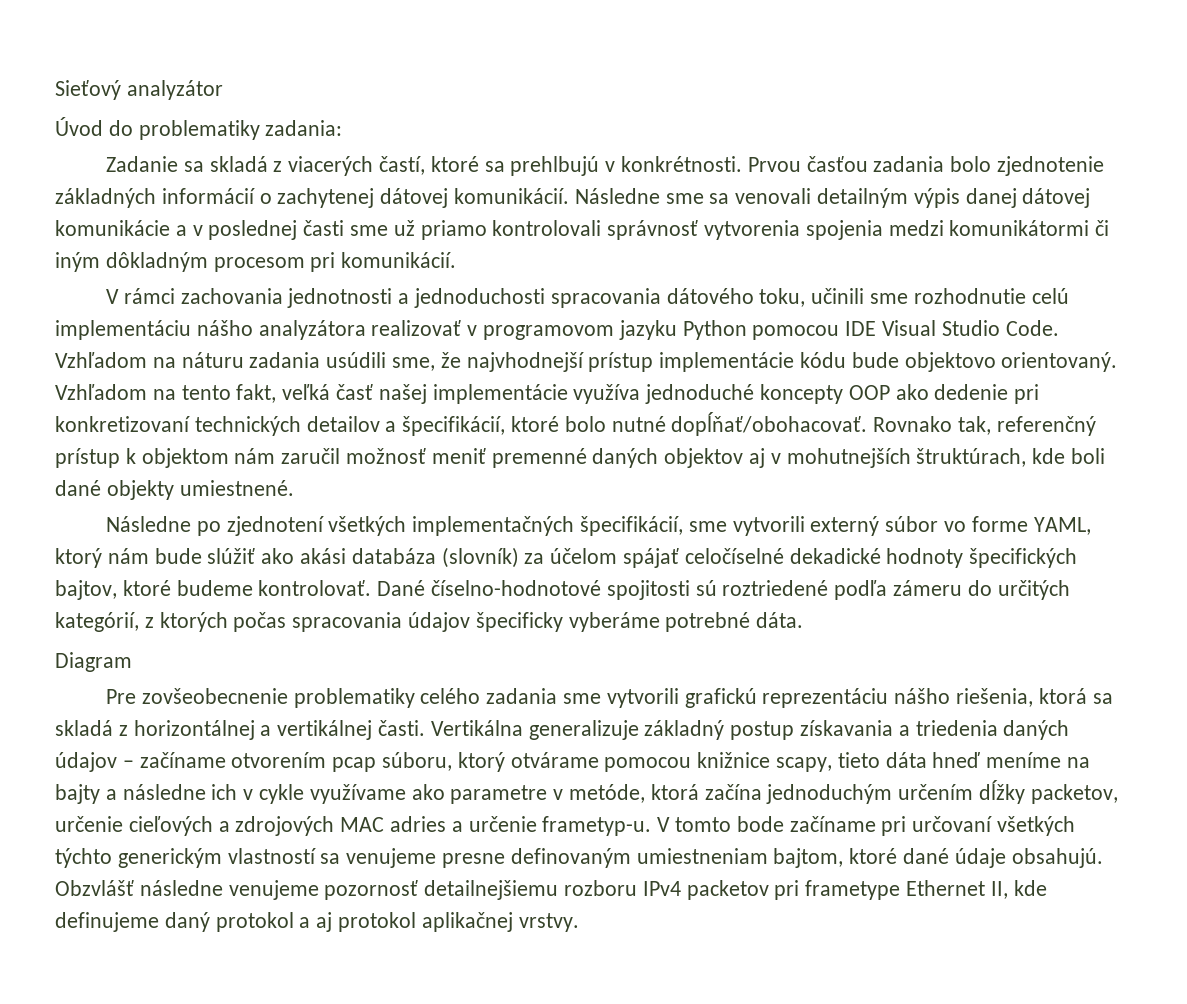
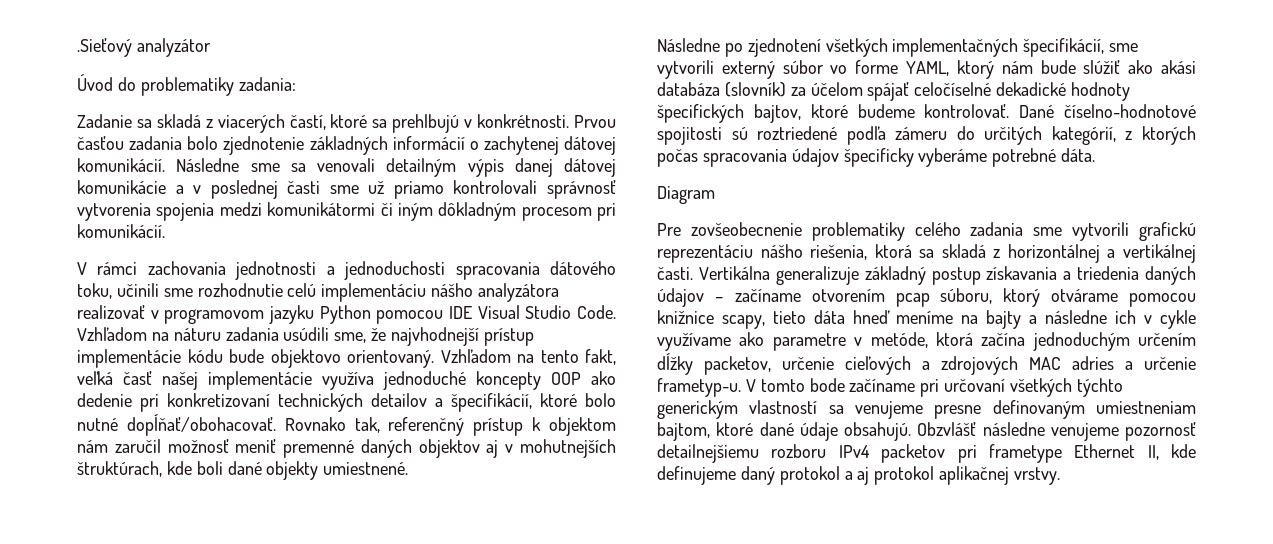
[55,80,121,100] Sieťový -> [77,38,132,57] .Sieťový

